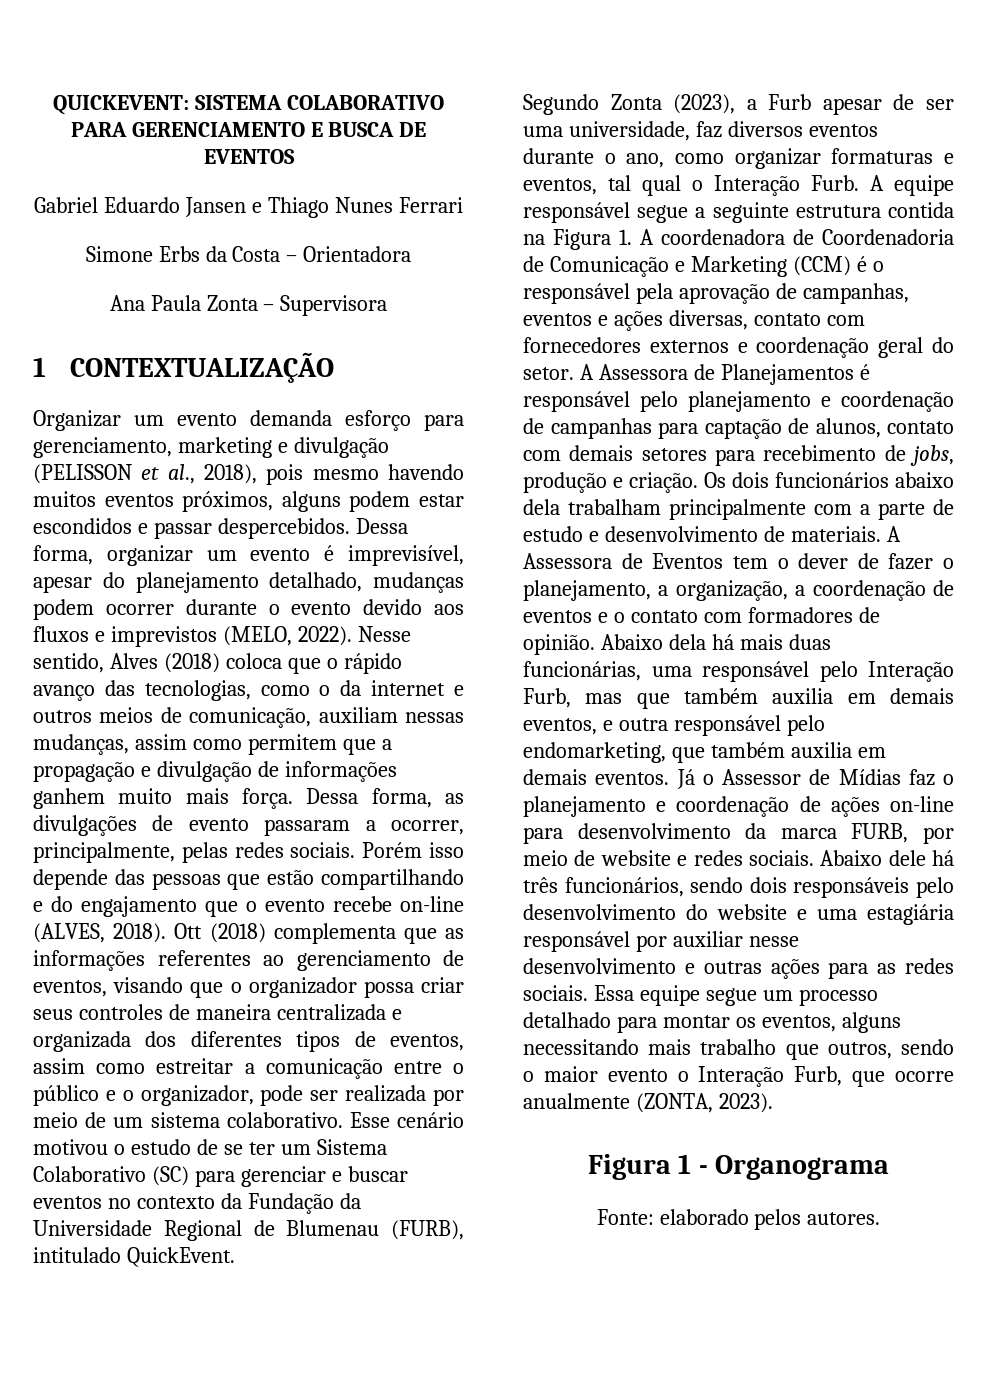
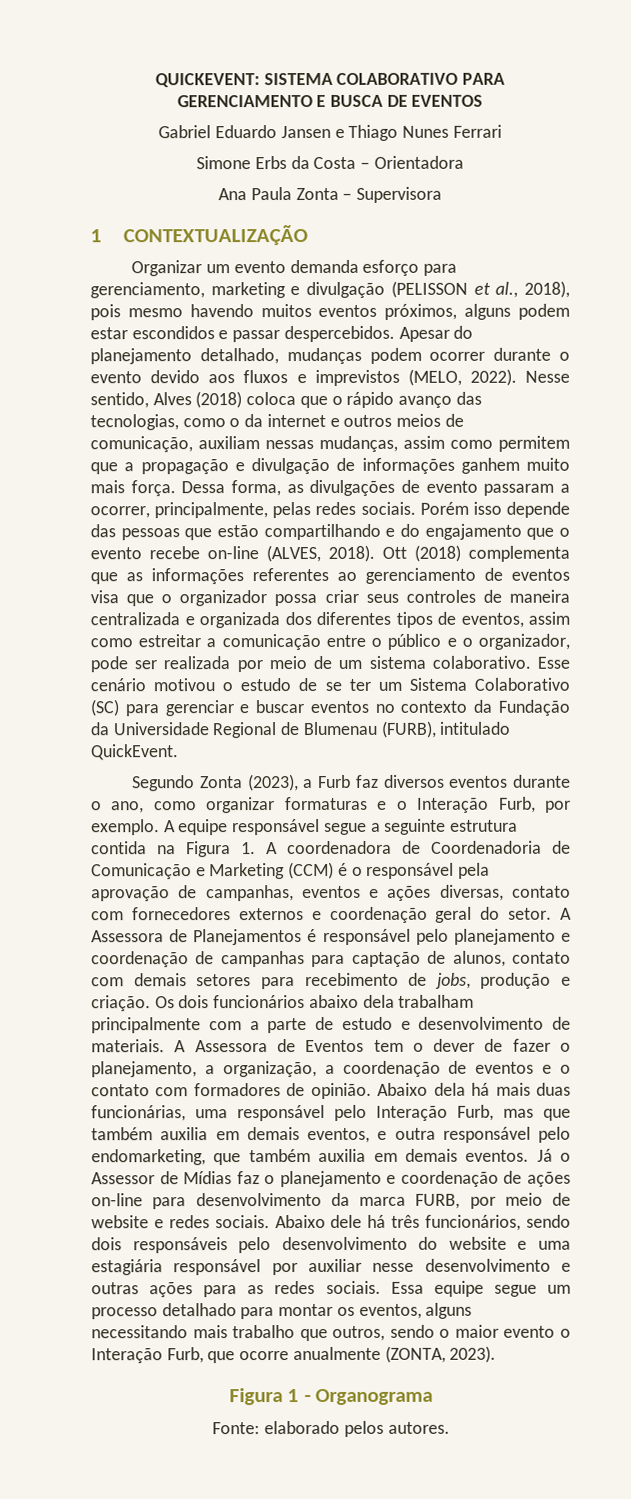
[355,518,408,534] [33,545,465,566] [33,576,92,593] Dessa forma, organizar um evento é imprevisível, apesar -> [398,326,450,342] Apesar
[33,977,184,997] eventos, visando -> [511,568,570,581] [90,590,119,604] eventos visa
[822,94,954,115] [523,121,690,141] apesar de ser uma universidade, -> (352, 781) none
[523,175,859,196] eventos, tal qual o Interação Furb. -> [396,796,571,813] [91,819,160,836] o Interação Furb, por exemplo.

